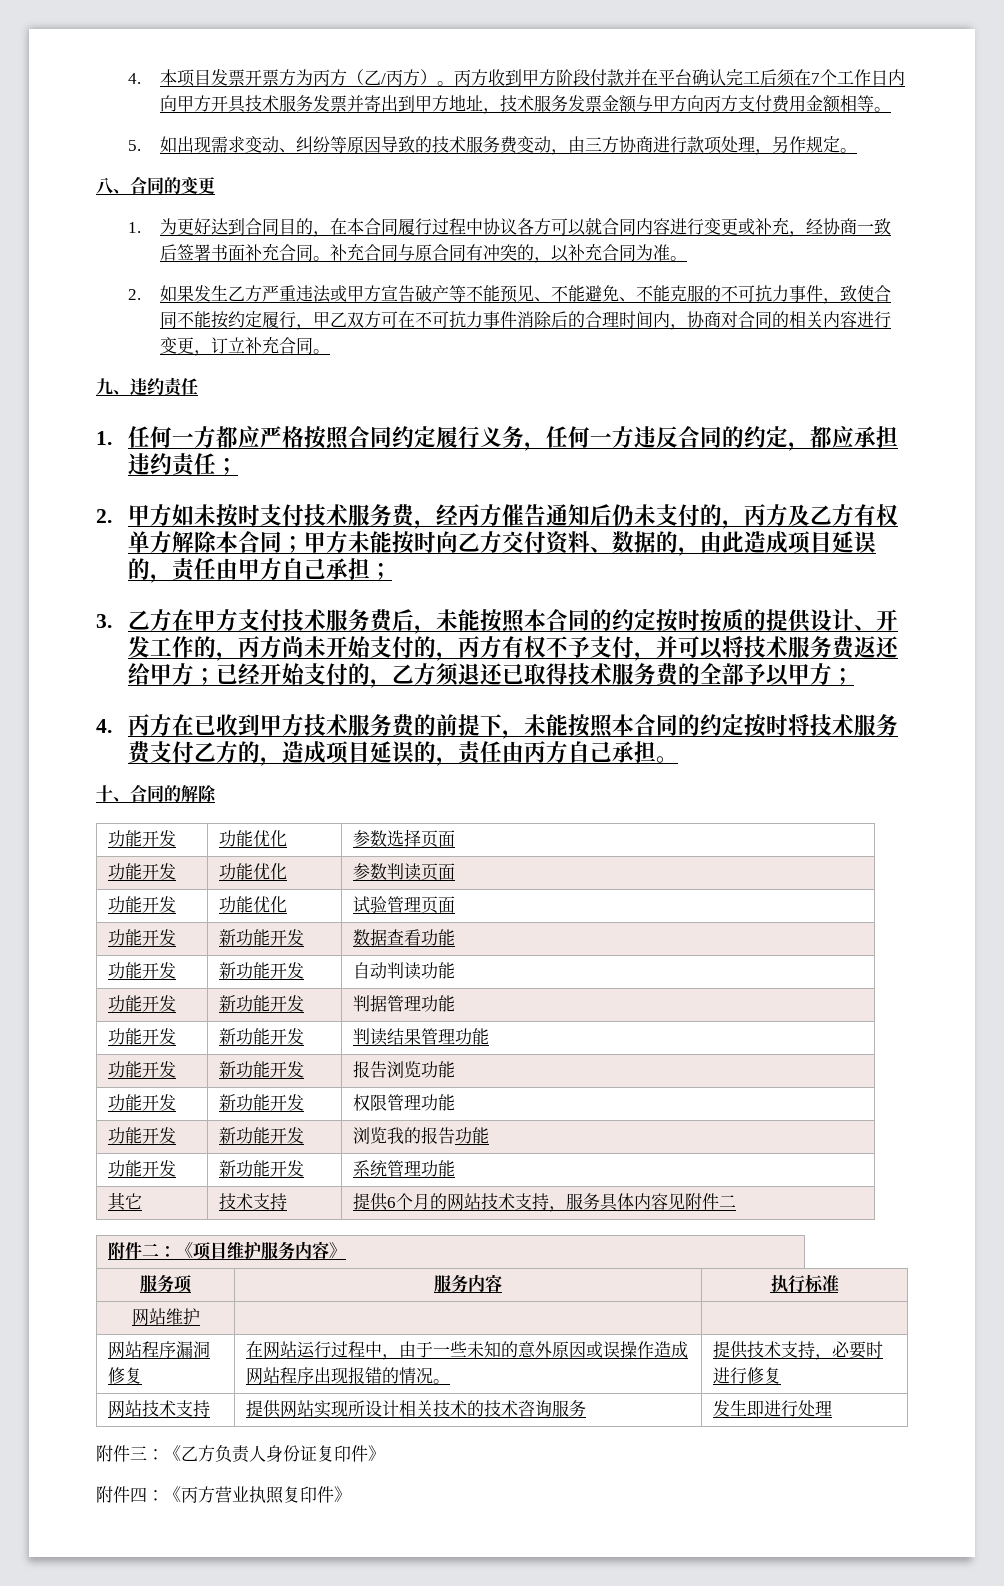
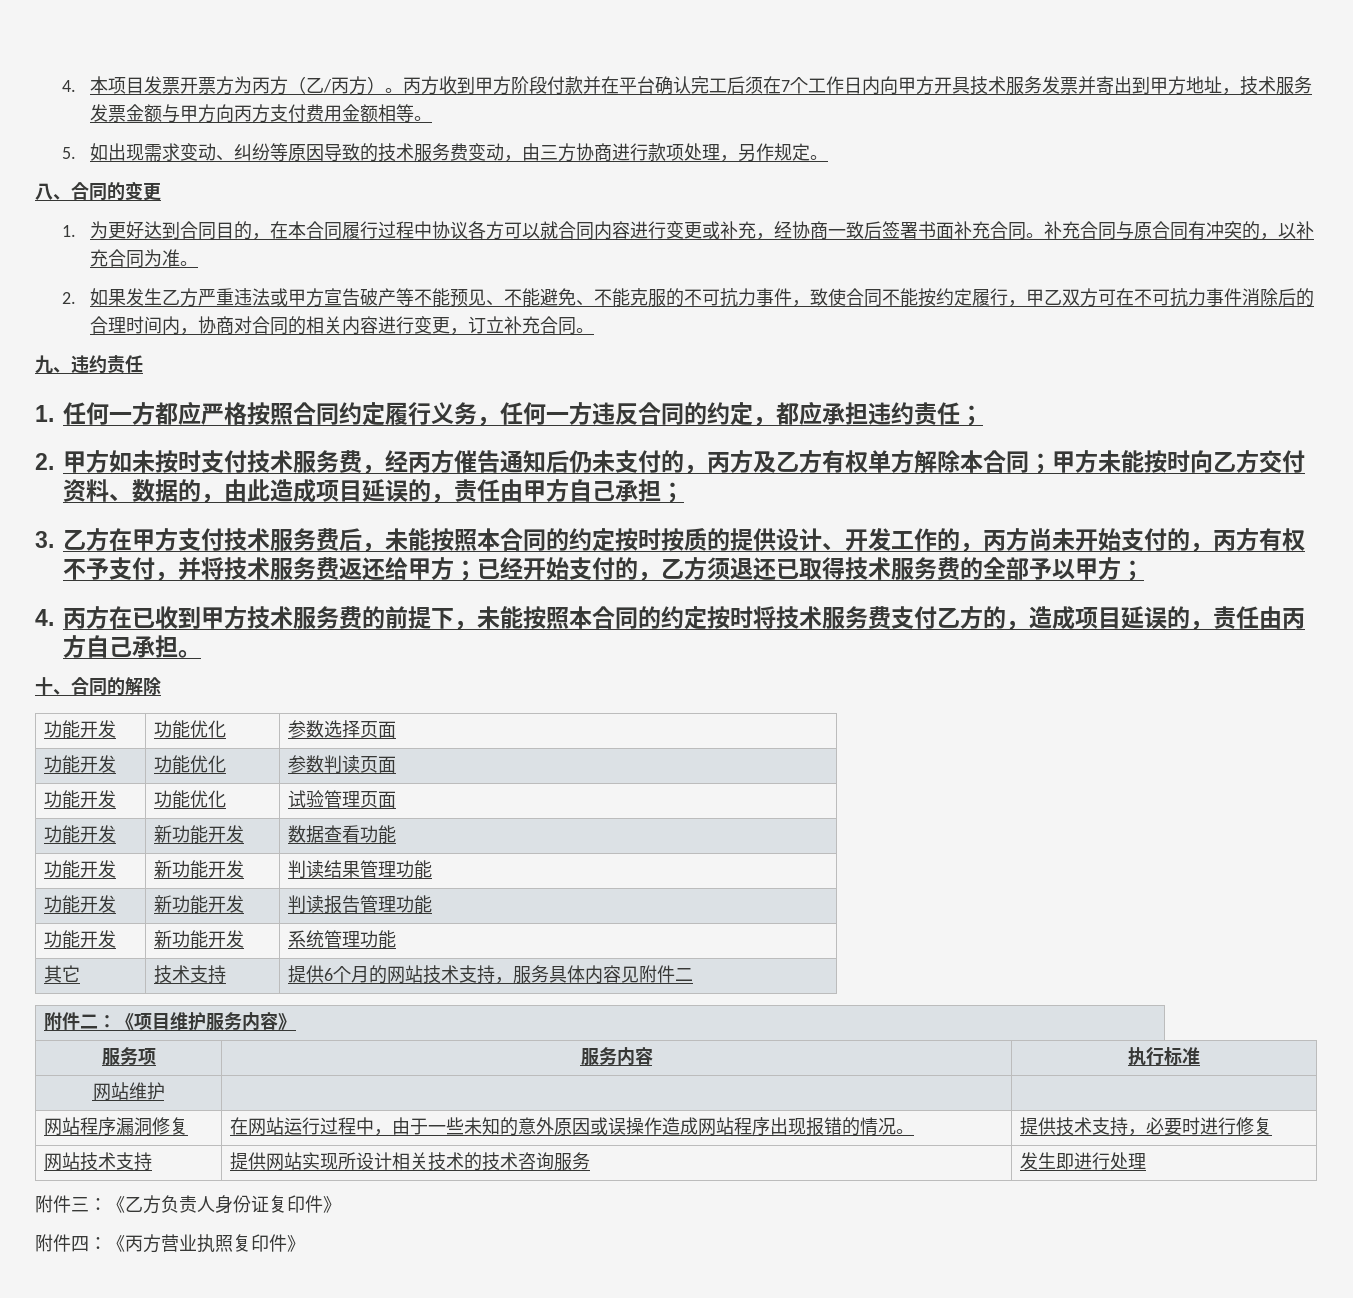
[678,636,724,659] 可以 -> (201, 569) none
[108,962,177,979] [219,962,305,979] [353,962,456,980] [108,995,177,1012] [219,995,305,1012] [353,995,456,1012] // 功能开发 | 新功能开发 | 自动判读功能 // 功能开发 | 新功能开发 | 判据管理功能 -> (397, 834) none
[353,1061,456,1078] [108,1094,177,1111] [219,1094,305,1111] [353,1094,456,1111] [108,1127,177,1144] [219,1127,305,1144] [353,1127,456,1144] 报告浏览功能 // 功能开发 | 新功能开发 | 权限管理功能 // 功能开发 | 新功能开发 | 浏览我的报告 -> [288,895,397,914] 判读报告管理

